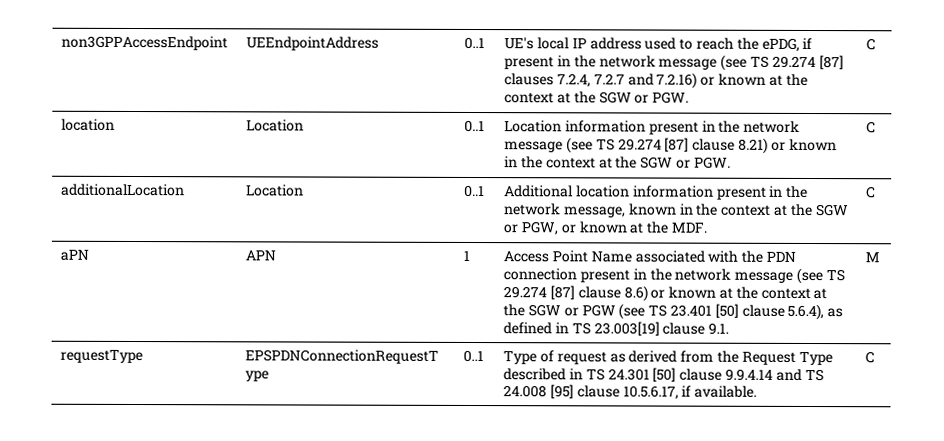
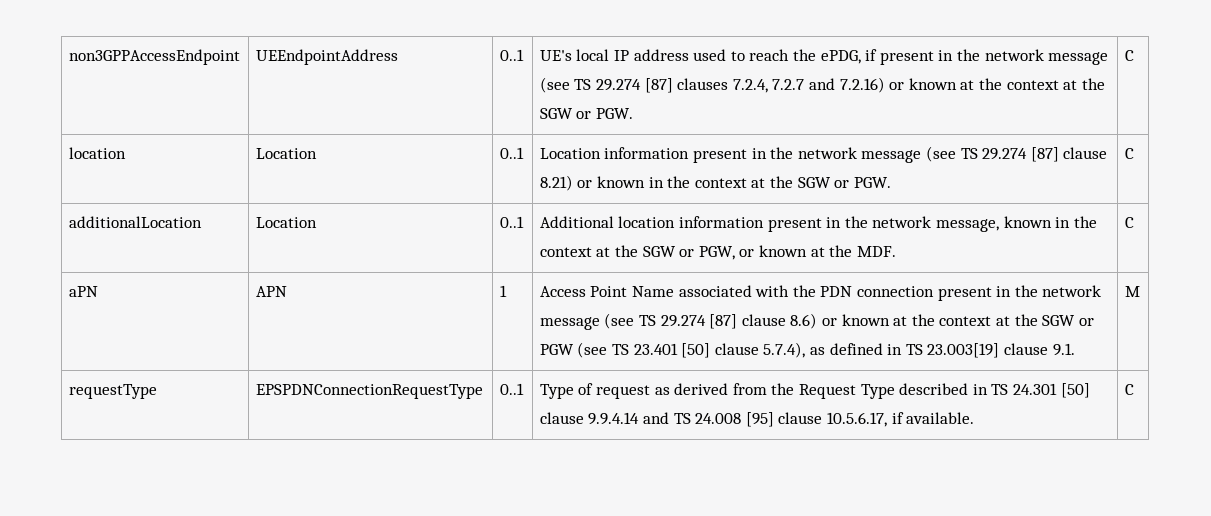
[787,303,825,321] 5.6.4), -> [763,342,806,358] 5.7.4),

